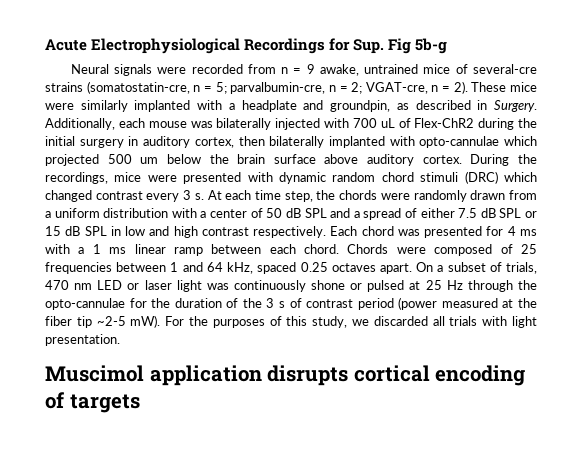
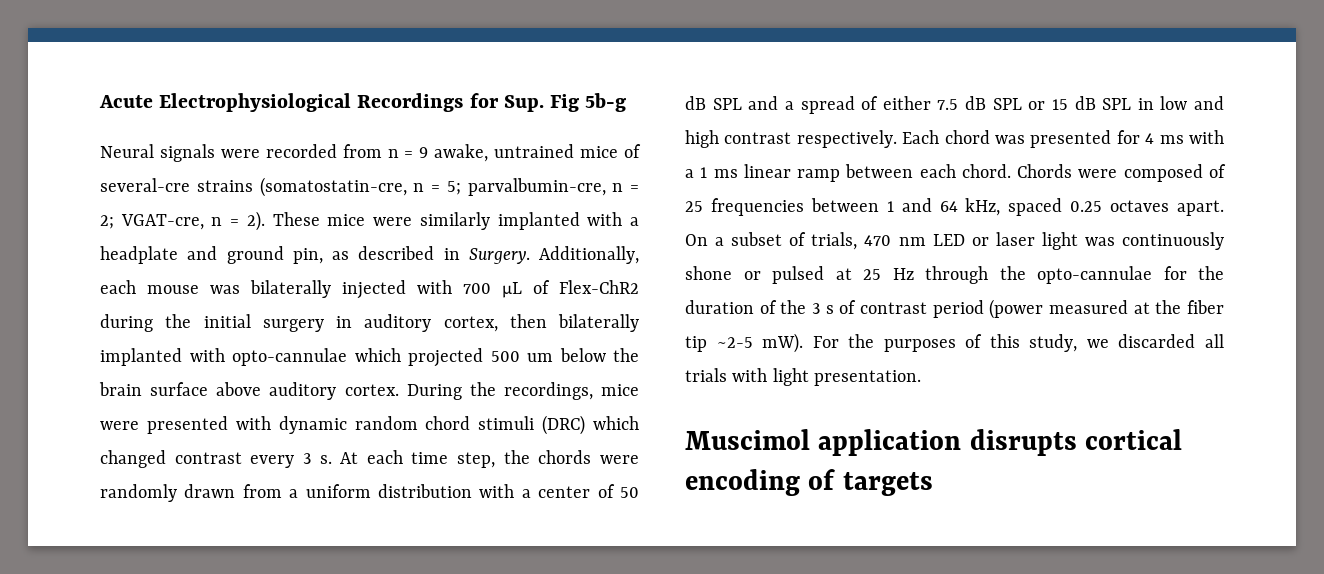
[330,100,391,112] groundpin, -> [226,246,323,264] ground pin,
[380,118,395,128] uL -> [502,282,522,298] µL

